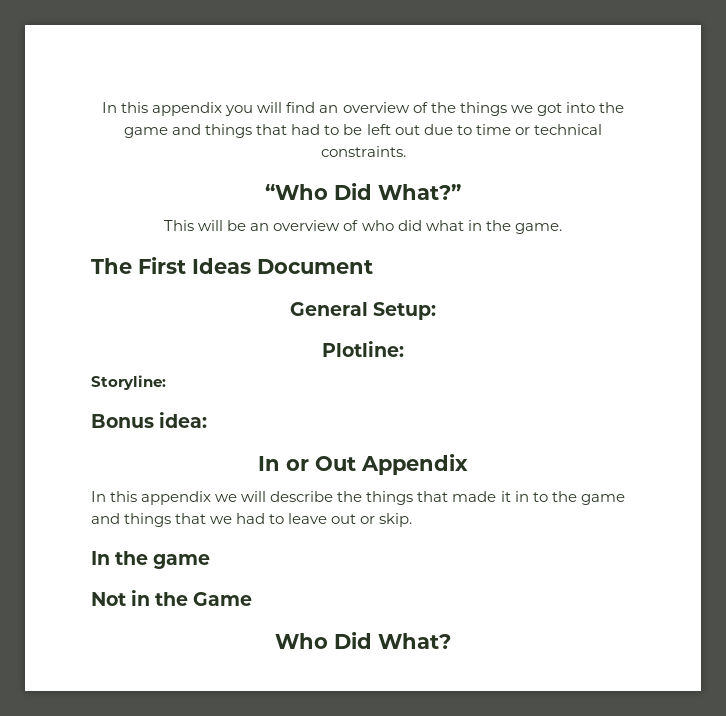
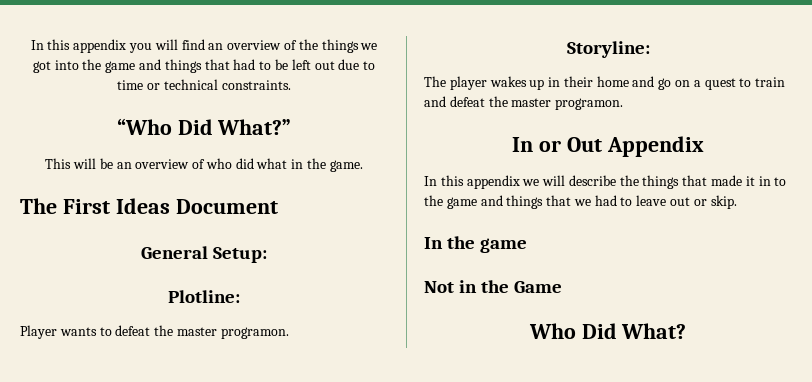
[91,375,166,390] [91,412,208,428] Storyline: // Bonus idea: -> [20,325,289,339] [566,41,650,58] [424,76,786,90] [424,96,624,110] Player wants to defeat the master programon. // Storyline: // The player wakes up in their home and go on a quest to train and defeat the master programon.

